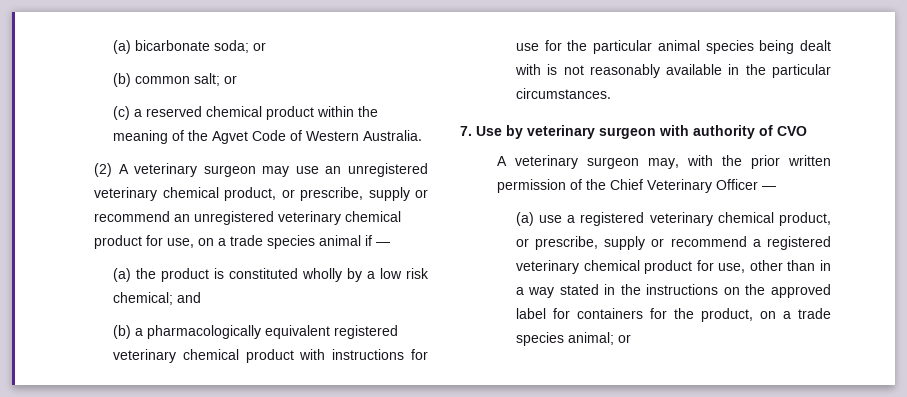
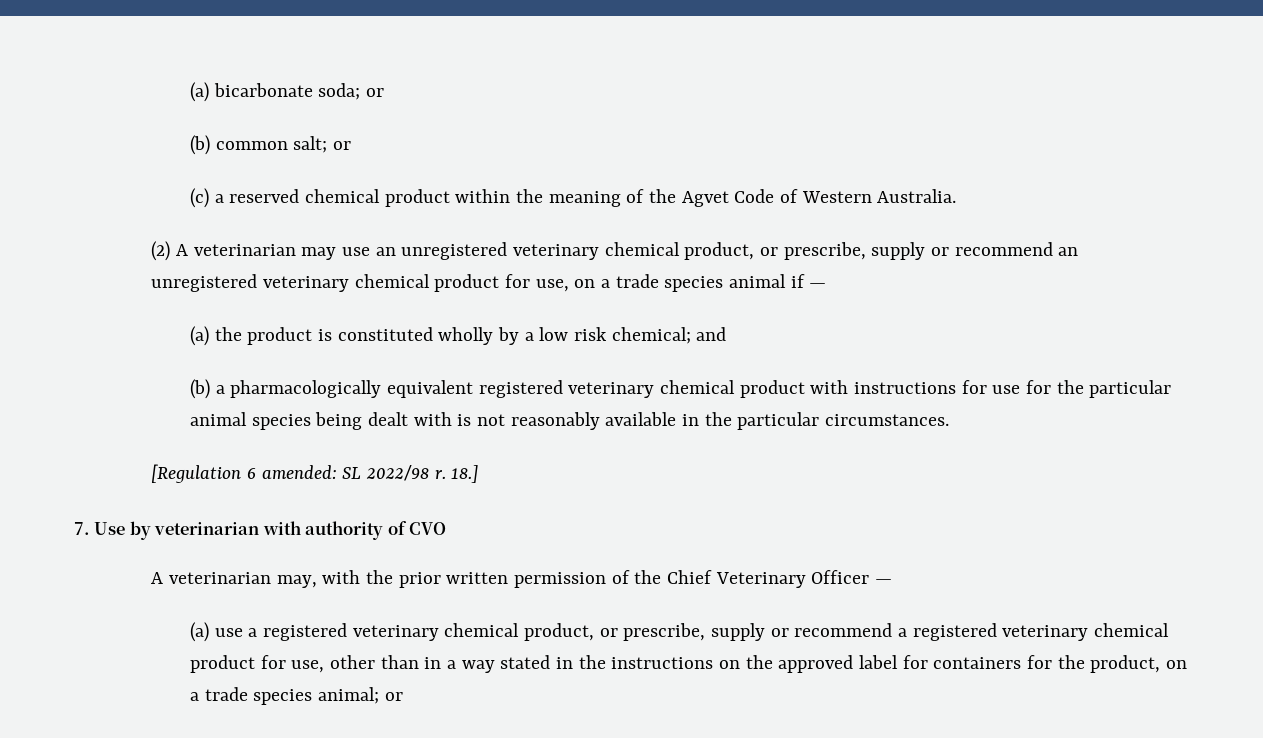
[134,163,256,177] veterinary surgeon -> [193,244,296,256] veterinarian
(611, 93) none -> [151,464,479,483] // [Regulation 6 amended: SL 2022/98 r. 18.]
[527,125,656,139] veterinary surgeon -> [154,522,260,535] veterinarian
[515,155,640,169] veterinary surgeon -> [169,572,272,584] veterinarian

